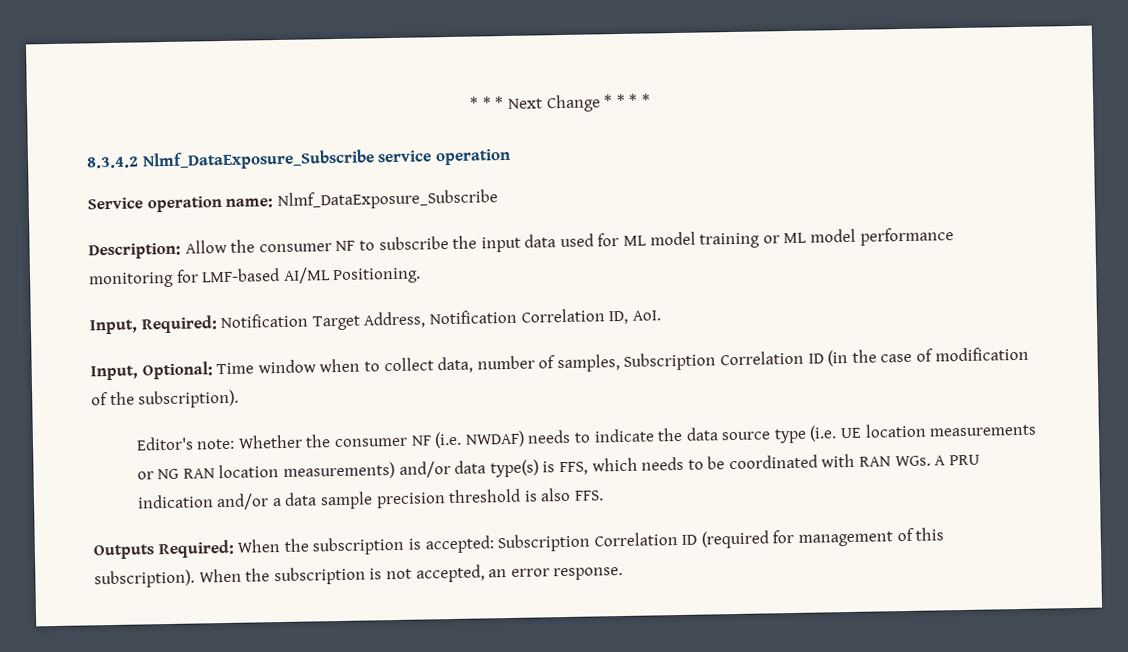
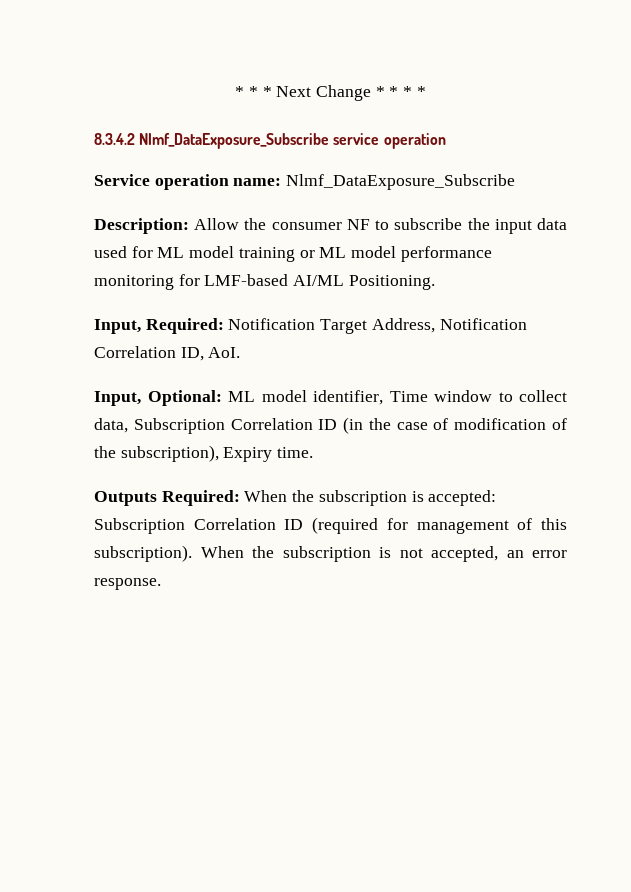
(213, 370) none -> [228,390,383,405] ML model identifier,
[319,358,361,373] when -> (492, 396) none
[476,354,620,373] number of samples, -> (128, 425) none
[138,389,240,409] [135,423,1037,451] [136,453,980,480] [136,487,604,511] subscription). // Editor's note: Whether the consumer NF (i.e. NWDAF) needs to indicate the data source type (i.e. UE location measurements or NG RAN location measurements) and/or data type(s) is FFS, which needs to be coordinated with RAN WGs. A PRU indication and/or a data sample precision threshold is also FFS. -> [120,445,314,462] subscription), Expiry time.

